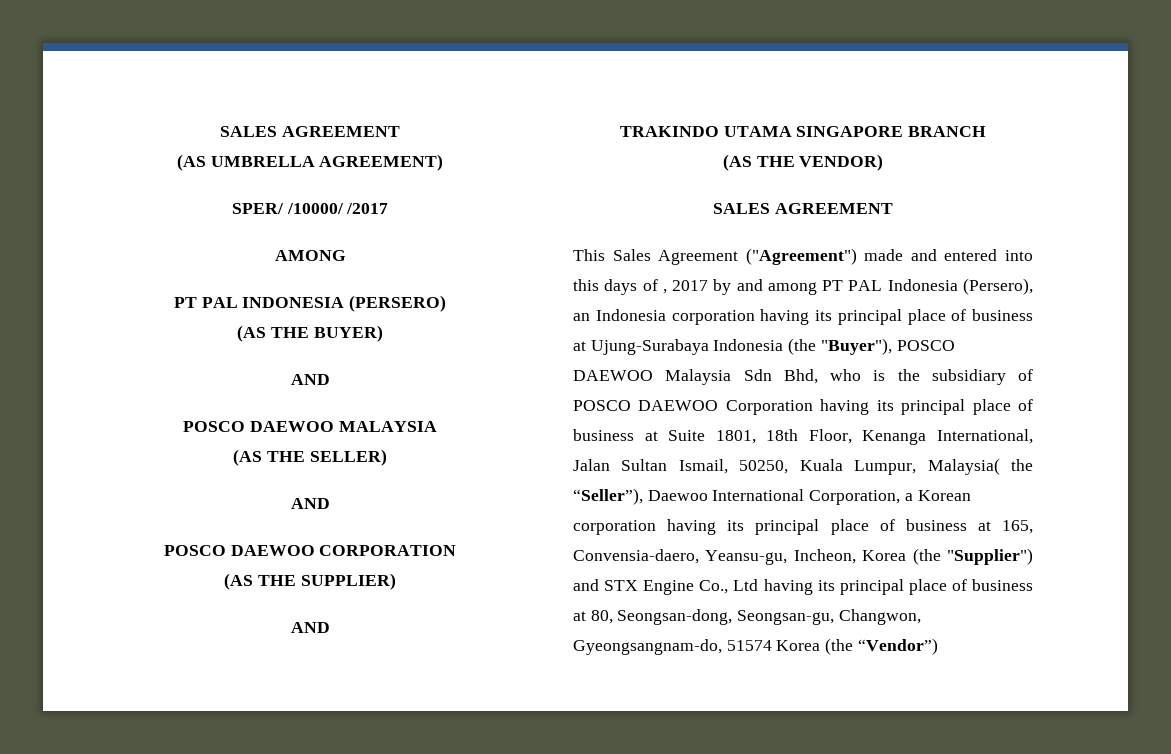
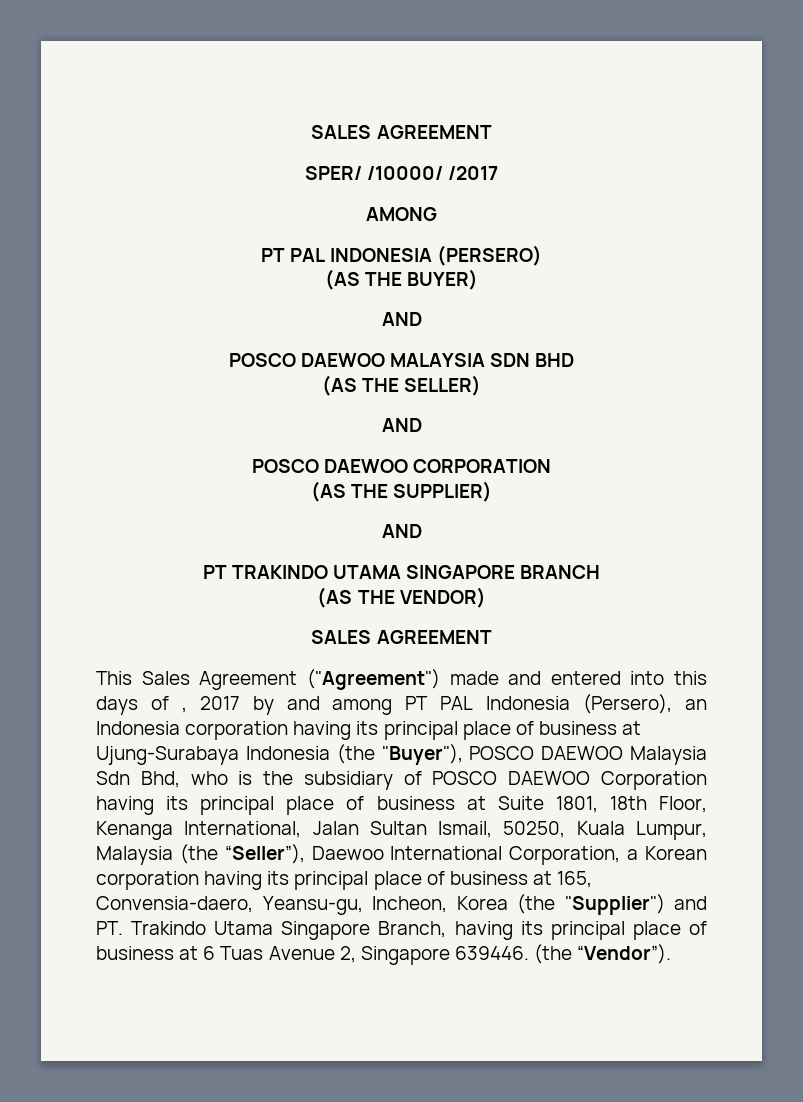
[220,126,400,137] [176,154,444,171] SALES AGREEMENT // (AS UMBRELLA AGREEMENT) -> [311,125,492,139] SALES AGREEMENT
(437, 426) none -> [490,353,575,367] SDN BHD
(330, 627) none -> [202,565,227,579] PT
[927,458,1033,475] Malaysia( the -> [96,844,218,865] Malaysia (the
[604,579,1033,595] [573,609,921,625] [573,638,938,655] STX Engine Co., Ltd having its principal place of business at 80, Seongsan-dong, Seongsan-gu, Changwon, Gyeongsangnam-do, 51574 Korea (the “Vendor”) -> [96,921,708,940] [96,944,672,965] PT. Trakindo Utama Singapore Branch, having its principal place of business at 6 Tuas Avenue 2, Singapore 639446. (the “Vendor”).

